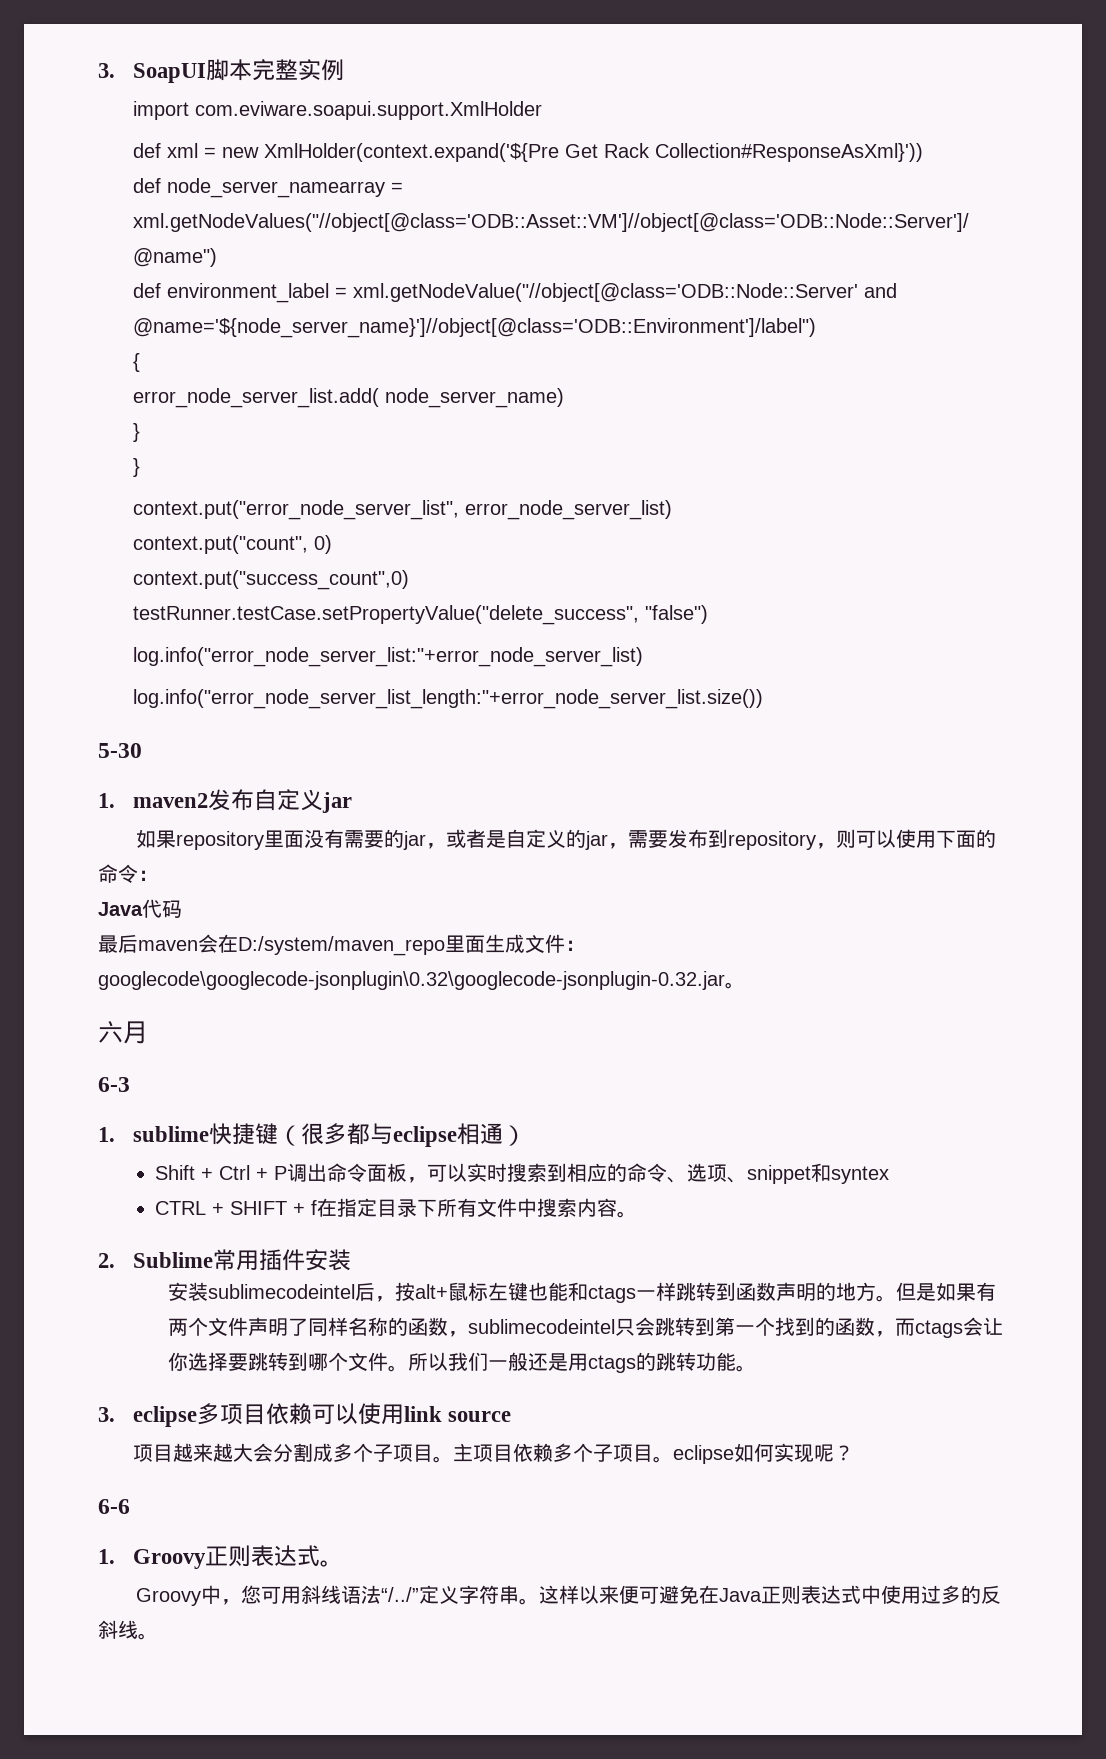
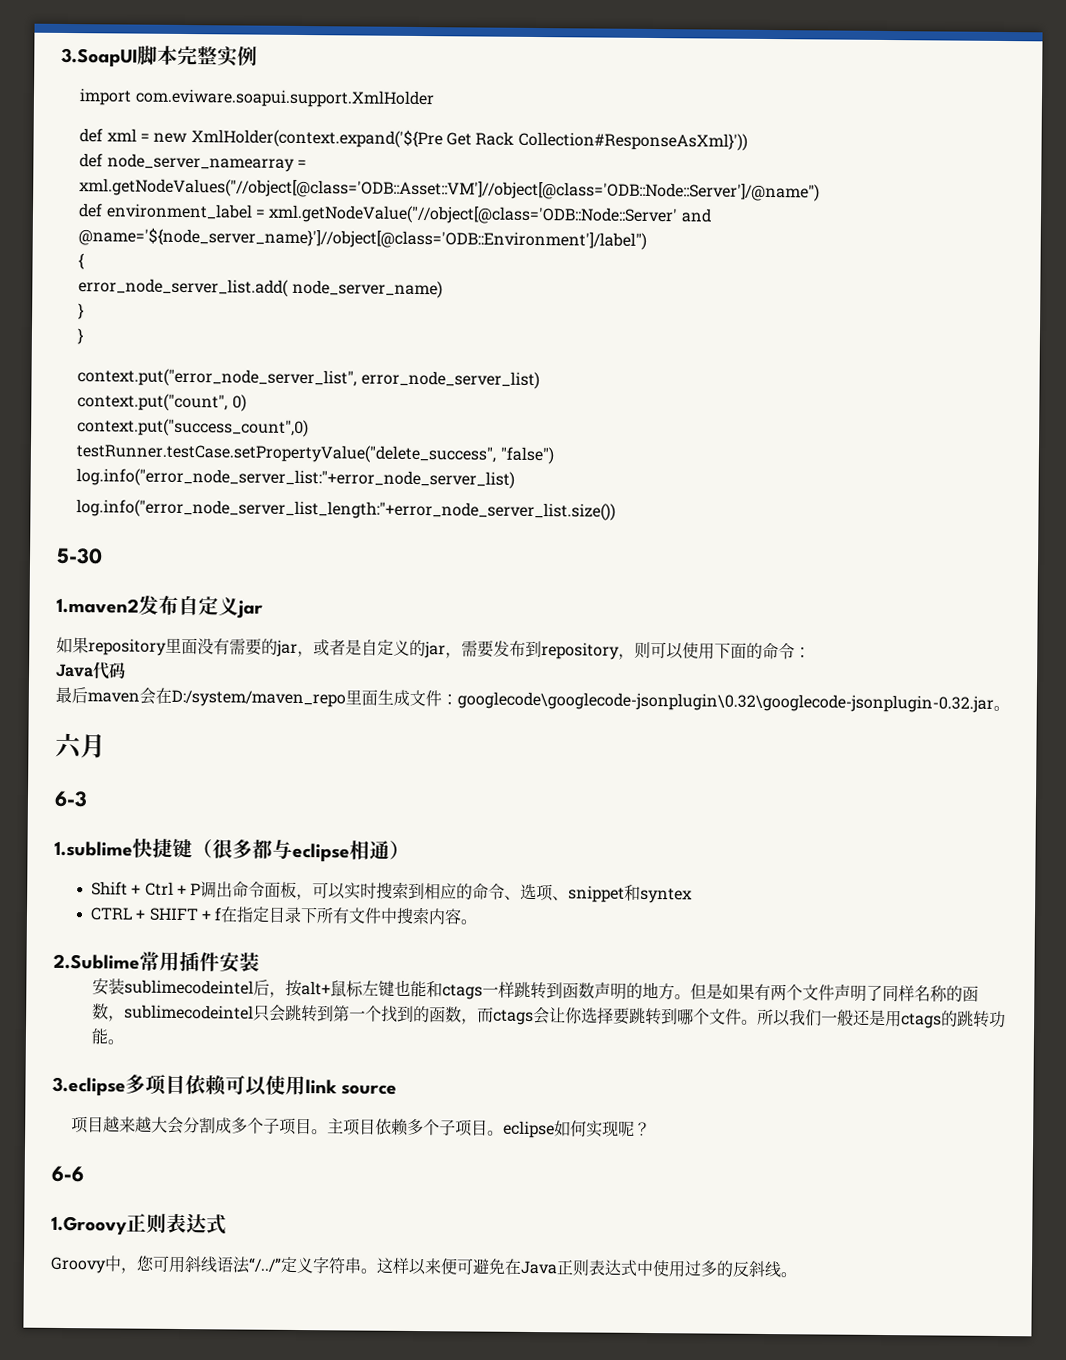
[98,63,206,83] 3. SoapUI -> [61,47,138,68] 3.SoapUI
[98,793,208,808] 1. maven2 -> [56,597,139,614] 1.maven2
[98,1126,209,1142] 1. sublime -> [54,840,133,857] 1.sublime
[98,1252,213,1268] 2. Sublime -> [53,953,140,970] 2.Sublime
[98,1406,197,1427] 3. eclipse -> [52,1076,126,1097] 3.eclipse
[98,1545,343,1569] 1. Groovy正则表达式。 -> [51,1213,227,1236] 1.Groovy正则表达式

